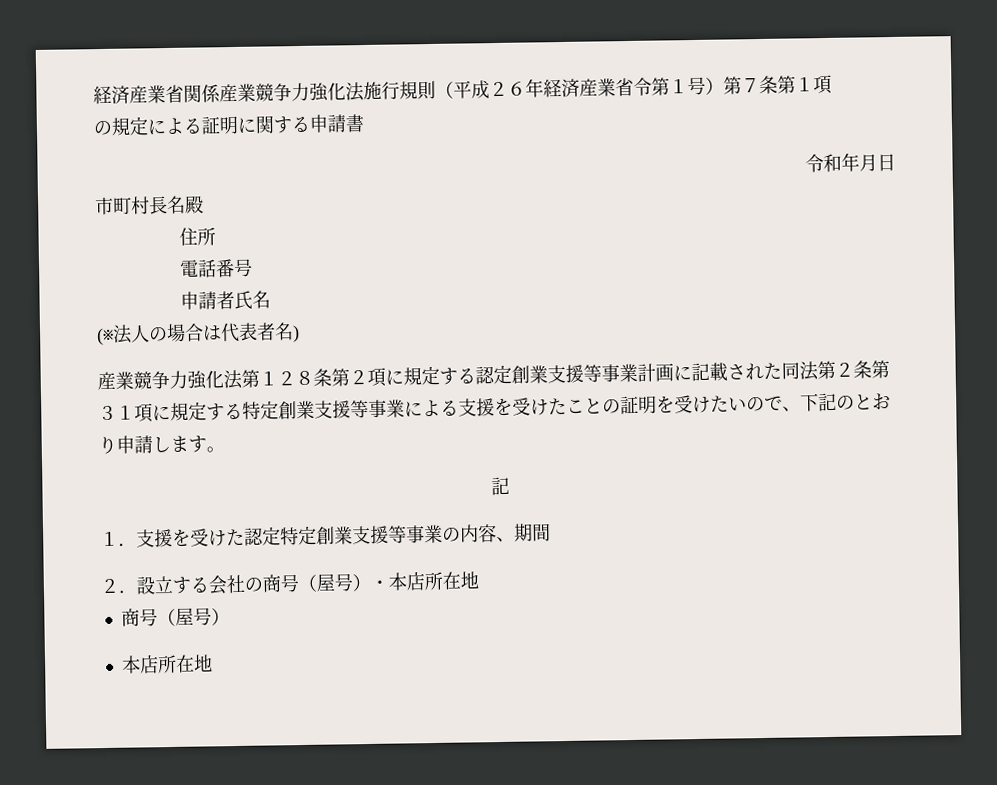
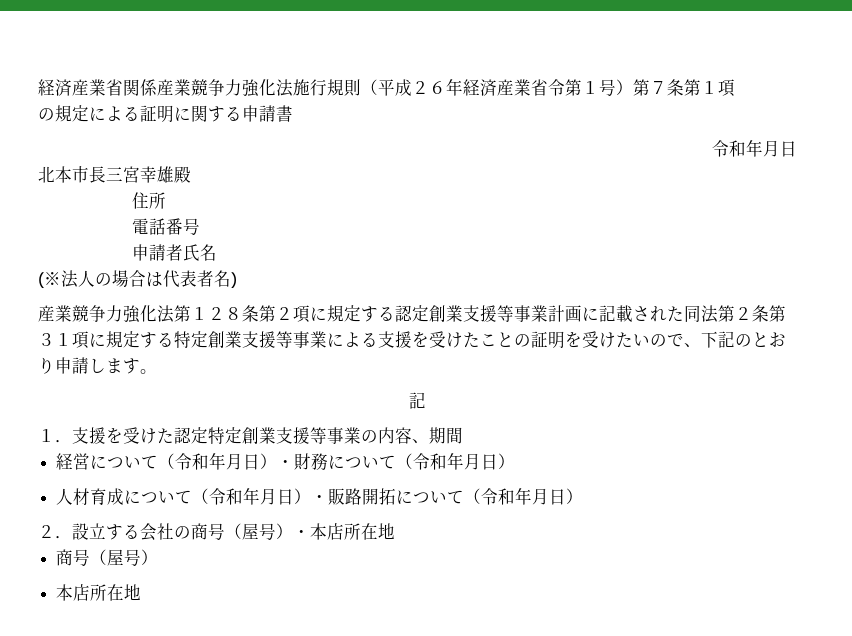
[94,195,186,216] 市町村長名 -> [38,166,174,183] 北本市長三宮幸雄
(551, 532) none -> [56,452,516,470] [56,487,584,506] // 経営について（令和年月日）・財務について（令和年月日） // 人材育成について（令和年月日）・販路開拓について（令和年月日）

